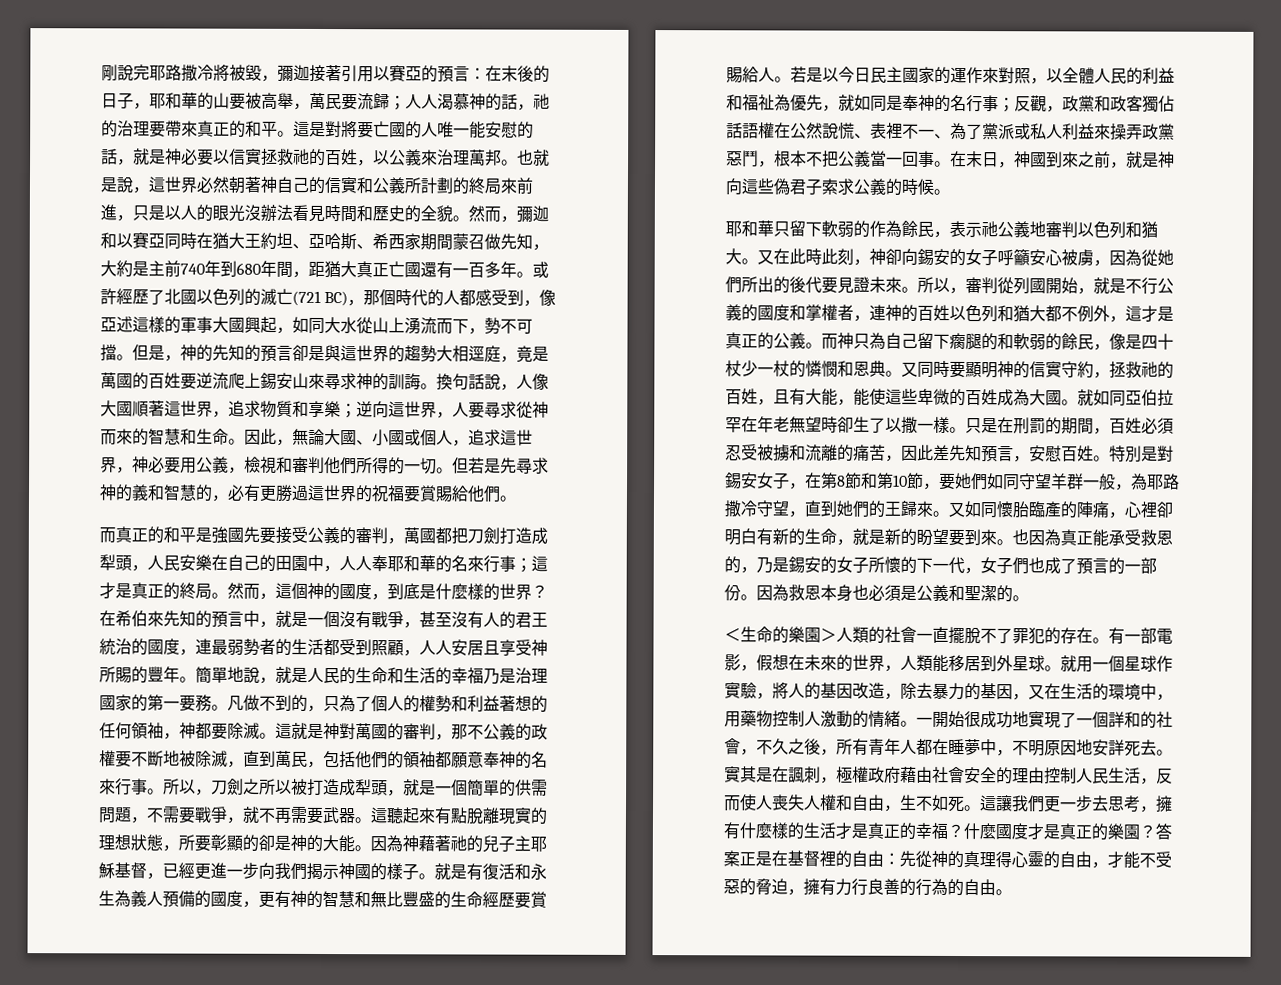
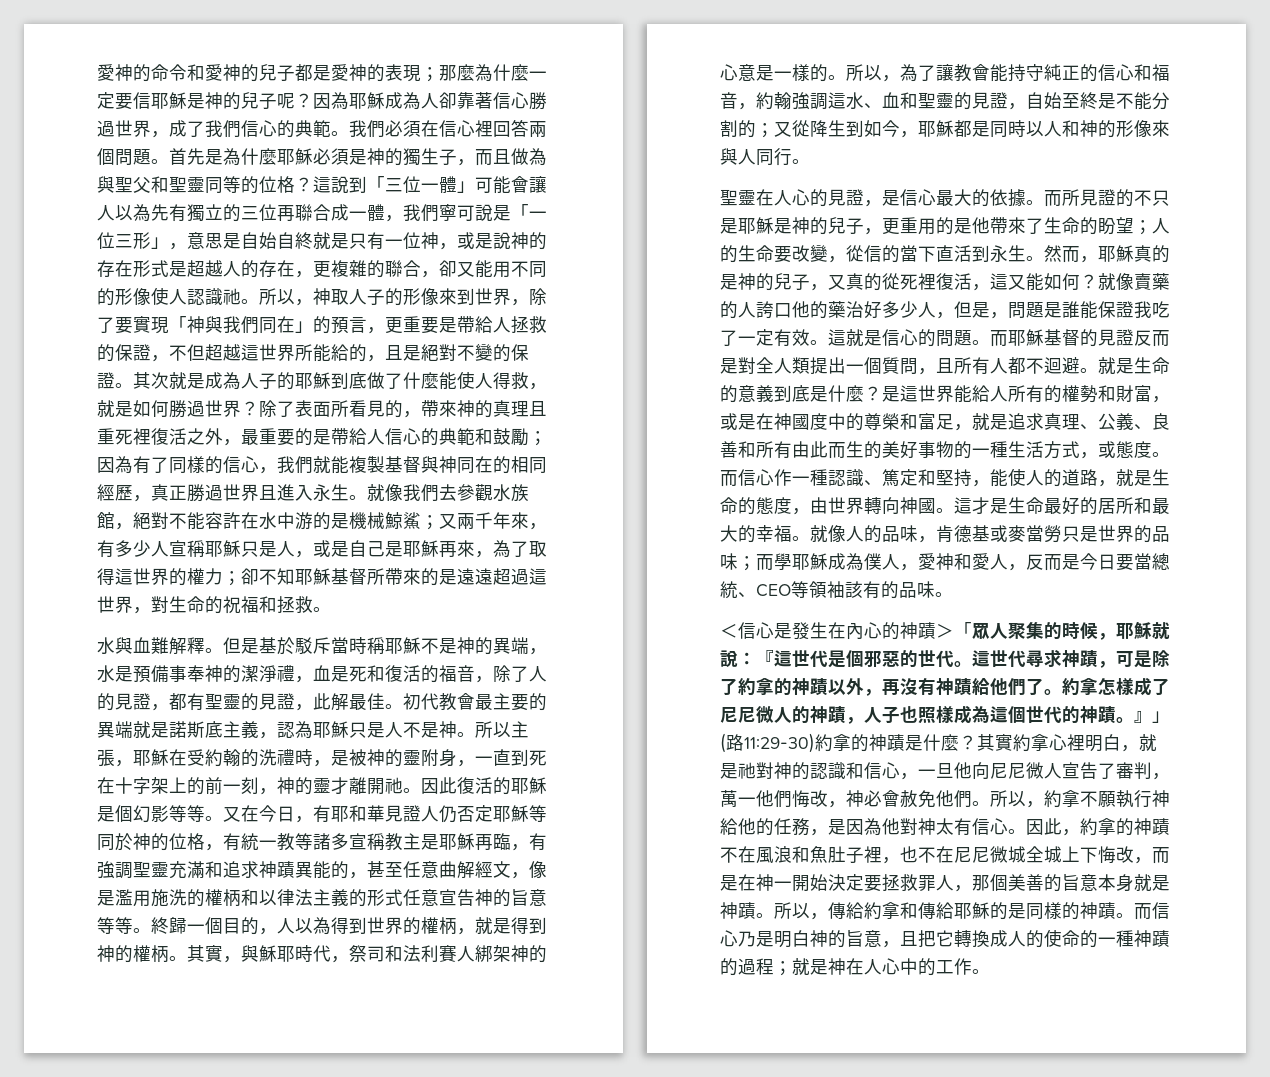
[101,64,550,83] [101,92,550,111] [101,120,534,139] [101,148,550,167] [100,176,533,195] [100,204,549,223] [100,232,549,251] [100,260,549,279] [100,288,557,307] [100,316,533,335] [100,344,549,363] [100,372,549,391] [100,400,549,419] [100,428,533,447] [100,456,549,475] [99,484,516,503] [99,526,548,545] [99,554,548,573] [99,582,548,601] [99,610,548,629] [99,638,548,657] [99,666,548,685] [99,694,548,713] [99,722,548,741] [99,750,548,769] [99,778,548,797] [98,806,548,825] [98,834,547,853] [98,862,547,881] [98,890,547,909] [726,66,1175,85] [726,94,1175,113] [726,122,1175,141] [726,150,1175,169] [725,178,950,196] [725,220,1158,239] [725,248,1174,267] [725,276,1174,295] [725,304,1174,323] [725,332,1174,351] [725,360,1174,379] [725,388,1174,407] [725,416,1174,435] [725,444,1174,463] [725,472,1180,491] [724,500,1173,519] [724,528,1173,547] [724,556,1157,575] [724,584,1029,603] [724,626,1173,645] [724,654,1173,673] [724,682,1173,701] [724,710,1173,729] [724,738,1173,757] [724,766,1173,785] [723,794,1173,813] [723,822,1172,841] [723,850,1172,869] [723,878,996,897] 剛說完耶路撒冷將被毀，彌迦接著引用以賽亞的預言：在末後的日子，耶和華的山要被高舉，萬民要流歸；人人渴慕神的話，祂的治理要帶來真正的和平。這是對將要亡國的人唯一能安慰的話，就是神必要以信實拯救祂的百姓，以公義來治理萬邦。也就是說，這世界必然朝著神自己的信實和公義所計劃的終局來前進，只是以人的眼光沒辦法看見時間和歷史的全貌。然而，彌迦和以賽亞同時在猶大王約坦、亞哈斯、希西家期間蒙召做先知，大約是主前740年到680年間，距猶大真正亡國還有一百多年。或許經歷了北國以色列的滅亡(721 BC)，那個時代的人都感受到，像亞述這樣的軍事大國興起，如同大水從山上湧流而下，勢不可擋。但是，神的先知的預言卻是與這世界的趨勢大相逕庭，竟是萬國的百姓要逆流爬上錫安山來尋求神的訓誨。換句話說，人像大國順著這世界，追求物質和享樂；逆向這世界，人要尋求從神而來的智慧和生命。因此，無論大國、小國或個人，追求這世界，神必要用公義，檢視和審判他們所得的一切。但若是先尋求神的義和智慧的，必有更勝過這世界的祝福要賞賜給他們。 // 而真正的和平是強國先要接受公義的審判，萬國都把刀劍打造成犁頭，人民安樂在自己的田園中，人人奉耶和華的名來行事；這才是真正的終局。然而，這個神的國度，到底是什麼樣的世界？在希伯來先知的預言中，就是一個沒有戰爭，甚至沒有人的君王統治的國度，連最弱勢者的生活都受到照顧，人人安居且享受神所賜的豐年。簡單地說，就是人民的生命和生活的幸福乃是治理國家的第一要務。凡做不到的，只為了個人的權勢和利益著想的任何領袖，神都要除滅。這就是神對萬國的審判，那不公義的政權要不斷地被除滅，直到萬民，包括他們的領袖都願意奉神的名來行事。所以，刀劍之所以被打造成犁頭，就是一個簡單的供需問題，不需要戰爭，就不再需要武器。這聽起來有點脫離現實的理想狀態，所要彰顯的卻是神的大能。因為神藉著祂的兒子主耶穌基督，已經更進一步向我們揭示神國的樣子。就是有復活和永生為義人預備的國度，更有神的智慧和無比豐盛的生命經歷要賞賜給人。若是以今日民主國家的運作來對照，以全體人民的利益和福祉為優先，就如同是奉神的名行事；反觀，政黨和政客獨佔話語權在公然說慌、表裡不一、為了黨派或私人利益來操弄政黨惡鬥，根本不把公義當一回事。在末日，神國到來之前，就是神向這些偽君子索求公義的時候。 // 耶和華只留下軟弱的作為餘民，表示祂公義地審判以色列和猶大。又在此時此刻，神卻向錫安的女子呼籲安心被虜，因為從她們所出的後代要見證未來。所以，審判從列國開始，就是不行公義的國度和掌權者，連神的百姓以色列和猶大都不例外，這才是真正的公義。而神只為自己留下瘸腿的和軟弱的餘民，像是四十杖少一杖的憐憫和恩典。又同時要顯明神的信實守約，拯救祂的百姓，且有大能，能使這些卑微的百姓成為大國。就如同亞伯拉罕在年老無望時卻生了以撒一樣。只是在刑罰的期間，百姓必須忍受被擄和流離的痛苦，因此差先知預言，安慰百姓。特別是對錫安女子，在第8節和第10節，要她們如同守望羊群一般，為耶路撒冷守望，直到她們的王歸來。又如同懷胎臨產的陣痛，心裡卻明白有新的生命，就是新的盼望要到來。也因為真正能承受救恩的，乃是錫安的女子所懷的下一代，女子們也成了預言的一部份。因為救恩本身也必須是公義和聖潔的。 // ＜生命的樂園＞人類的社會一直擺脫不了罪犯的存在。有一部電影，假想在未來的世界，人類能移居到外星球。就用一個星球作實驗，將人的基因改造，除去暴力的基因，又在生活的環境中，用藥物控制人激動的情緒。一開始很成功地實現了一個詳和的社會，不久之後，所有青年人都在睡夢中，不明原因地安詳死去。實其是在諷刺，極權政府藉由社會安全的理由控制人民生活，反而使人喪失人權和自由，生不如死。這讓我們更一步去思考，擁有什麼樣的生活才是真正的幸福？什麼國度才是真正的樂園？答案正是在基督裡的自由：先從神的真理得心靈的自由，才能不受惡的脅迫，擁有力行良善的行為的自由 -> [97,64,547,82] [97,92,547,110] [97,119,547,138] [97,148,547,166] [97,176,547,194] [97,204,547,222] [97,232,547,250] [97,260,547,278] [97,287,547,306] [97,316,547,334] [97,343,529,362] [97,371,547,390] [97,400,547,418] [97,428,547,446] [97,456,547,474] [97,484,529,502] [97,512,547,530] [97,540,547,558] [97,568,547,586] [97,596,331,614] [97,637,547,655] [97,665,547,683] [97,693,547,711] [97,721,529,739] [97,749,547,767] [97,777,547,795] [97,805,547,823] [97,833,547,851] [97,861,547,879] [97,889,547,907] [97,916,547,935] [97,945,547,963] [720,64,1170,82] [720,92,1170,110] [720,120,1170,138] [720,148,810,166] [720,189,1170,207] [720,217,1170,235] [720,244,1170,263] [720,273,1170,291] [720,301,1170,319] [720,329,1170,347] [720,357,1170,375] [720,385,1170,403] [720,413,1170,431] [720,441,1170,459] [720,468,1170,487] [720,497,1170,515] [720,525,1170,543] [720,553,1170,571] [720,581,953,599] [720,621,1170,640] [720,649,1170,668] [720,677,1170,696] [720,705,1170,724] [720,733,1157,753] [720,762,1170,780] [720,790,1170,808] [720,818,1170,836] [720,846,1170,864] [720,874,1170,892] [720,902,1170,920] [720,929,1170,948] [720,958,972,976] 愛神的命令和愛神的兒子都是愛神的表現；那麼為什麼一定要信耶穌是神的兒子呢？因為耶穌成為人卻靠著信心勝過世界，成了我們信心的典範。我們必須在信心裡回答兩個問題。首先是為什麼耶穌必須是神的獨生子，而且做為與聖父和聖靈同等的位格？這說到「三位一體」可能會讓人以為先有獨立的三位再聯合成一體，我們寧可說是「一位三形」，意思是自始自終就是只有一位神，或是說神的存在形式是超越人的存在，更複雜的聯合，卻又能用不同的形像使人認識祂。所以，神取人子的形像來到世界，除了要實現「神與我們同在」的預言，更重要是帶給人拯救的保證，不但超越這世界所能給的，且是絕對不變的保證。其次就是成為人子的耶穌到底做了什麼能使人得救，就是如何勝過世界？除了表面所看見的，帶來神的真理且重死裡復活之外，最重要的是帶給人信心的典範和鼓勵；因為有了同樣的信心，我們就能複製基督與神同在的相同經歷，真正勝過世界且進入永生。就像我們去參觀水族館，絕對不能容許在水中游的是機械鯨鯊；又兩千年來，有多少人宣稱耶穌只是人，或是自己是耶穌再來，為了取得這世界的權力；卻不知耶穌基督所帶來的是遠遠超過這世界，對生命的祝福和拯救。 // 水與血難解釋。但是基於駁斥當時稱耶穌不是神的異端，水是預備事奉神的潔淨禮，血是死和復活的福音，除了人的見證，都有聖靈的見證，此解最佳。初代教會最主要的異端就是諾斯底主義，認為耶穌只是人不是神。所以主張，耶穌在受約翰的洗禮時，是被神的靈附身，一直到死在十字架上的前一刻，神的靈才離開祂。因此復活的耶穌是個幻影等等。又在今日，有耶和華見證人仍否定耶穌等同於神的位格，有統一教等諸多宣稱教主是耶穌再臨，有強調聖靈充滿和追求神蹟異能的，甚至任意曲解經文，像是濫用施洗的權柄和以律法主義的形式任意宣告神的旨意等等。終歸一個目的，人以為得到世界的權柄，就是得到神的權柄。其實，與穌耶時代，祭司和法利賽人綁架神的心意是一樣的。所以，為了讓教會能持守純正的信心和福音，約翰強調這水、血和聖靈的見證，自始至終是不能分割的；又從降生到如今，耶穌都是同時以人和神的形像來與人同行。 // 聖靈在人心的見證，是信心最大的依據。而所見證的不只是耶穌是神的兒子，更重用的是他帶來了生命的盼望；人的生命要改變，從信的當下直活到永生。然而，耶穌真的是神的兒子，又真的從死裡復活，這又能如何？就像賣藥的人誇口他的藥治好多少人，但是，問題是誰能保證我吃了一定有效。這就是信心的問題。而耶穌基督的見證反而是對全人類提出一個質問，且所有人都不迴避。就是生命的意義到底是什麼？是這世界能給人所有的權勢和財富，或是在神國度中的尊榮和富足，就是追求真理、公義、良善和所有由此而生的美好事物的一種生活方式，或態度。而信心作一種認識、篤定和堅持，能使人的道路，就是生命的態度，由世界轉向神國。這才是生命最好的居所和最大的幸福。就像人的品味，肯德基或麥當勞只是世界的品味；而學耶穌成為僕人，愛神和愛人，反而是今日要當總統、CEO等領袖該有的品味。 // ＜信心是發生在內心的神蹟＞「眾人聚集的時候，耶穌就說：『這世代是個邪惡的世代。這世代尋求神蹟，可是除了約拿的神蹟以外，再沒有神蹟給他們了。約拿怎樣成了尼尼微人的神蹟，人子也照樣成為這個世代的神蹟。』」(路11:29-30)約拿的神蹟是什麼？其實約拿心裡明白，就是祂對神的認識和信心，一旦他向尼尼微人宣告了審判，萬一他們悔改，神必會赦免他們。所以，約拿不願執行神給他的任務，是因為他對神太有信心。因此，約拿的神蹟不在風浪和魚肚子裡，也不在尼尼微城全城上下悔改，而是在神一開始決定要拯救罪人，那個美善的旨意本身就是神蹟。所以，傳給約拿和傳給耶穌的是同樣的神蹟。而信心乃是明白神的旨意，且把它轉換成人的使命的一種神蹟的過程；就是神在人心中的工作

